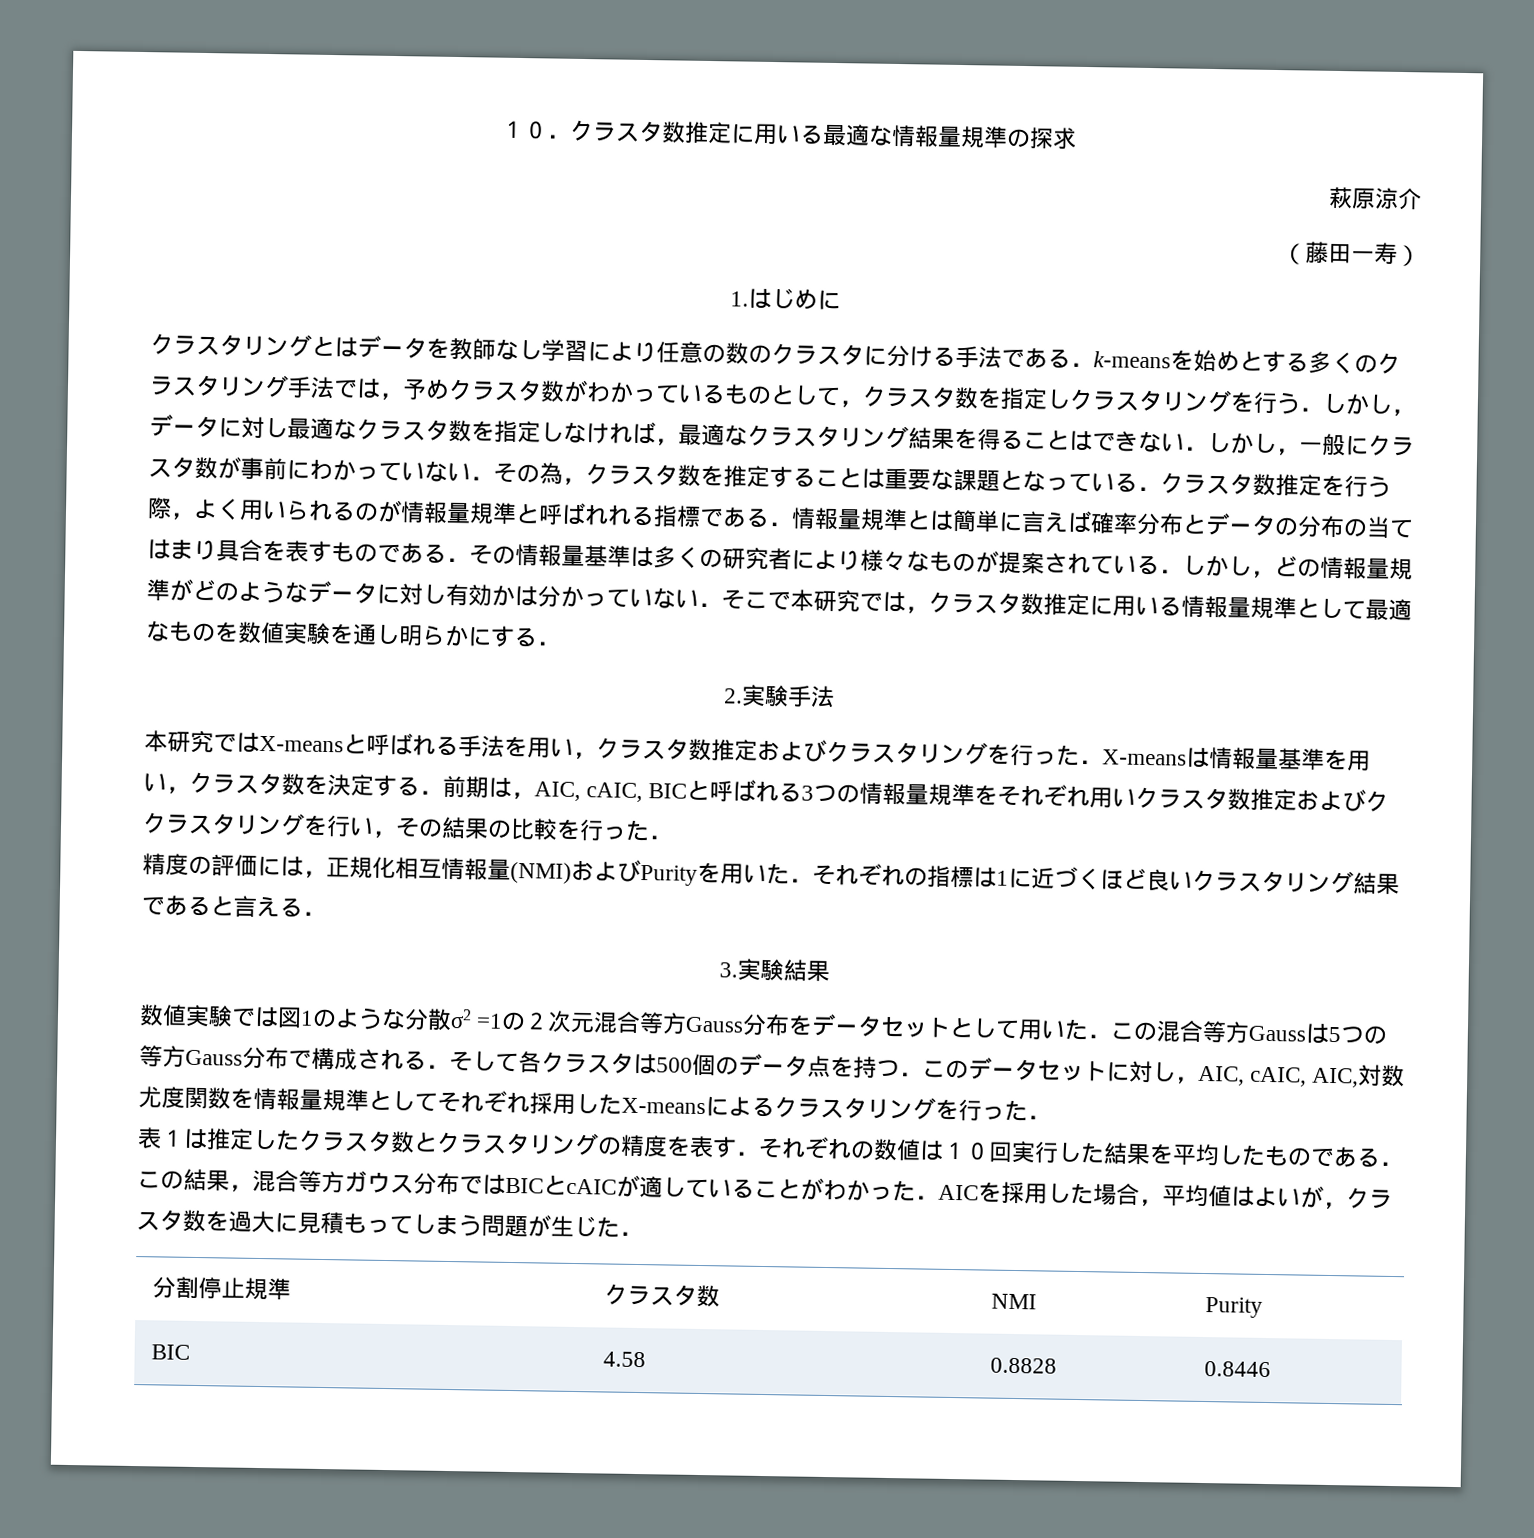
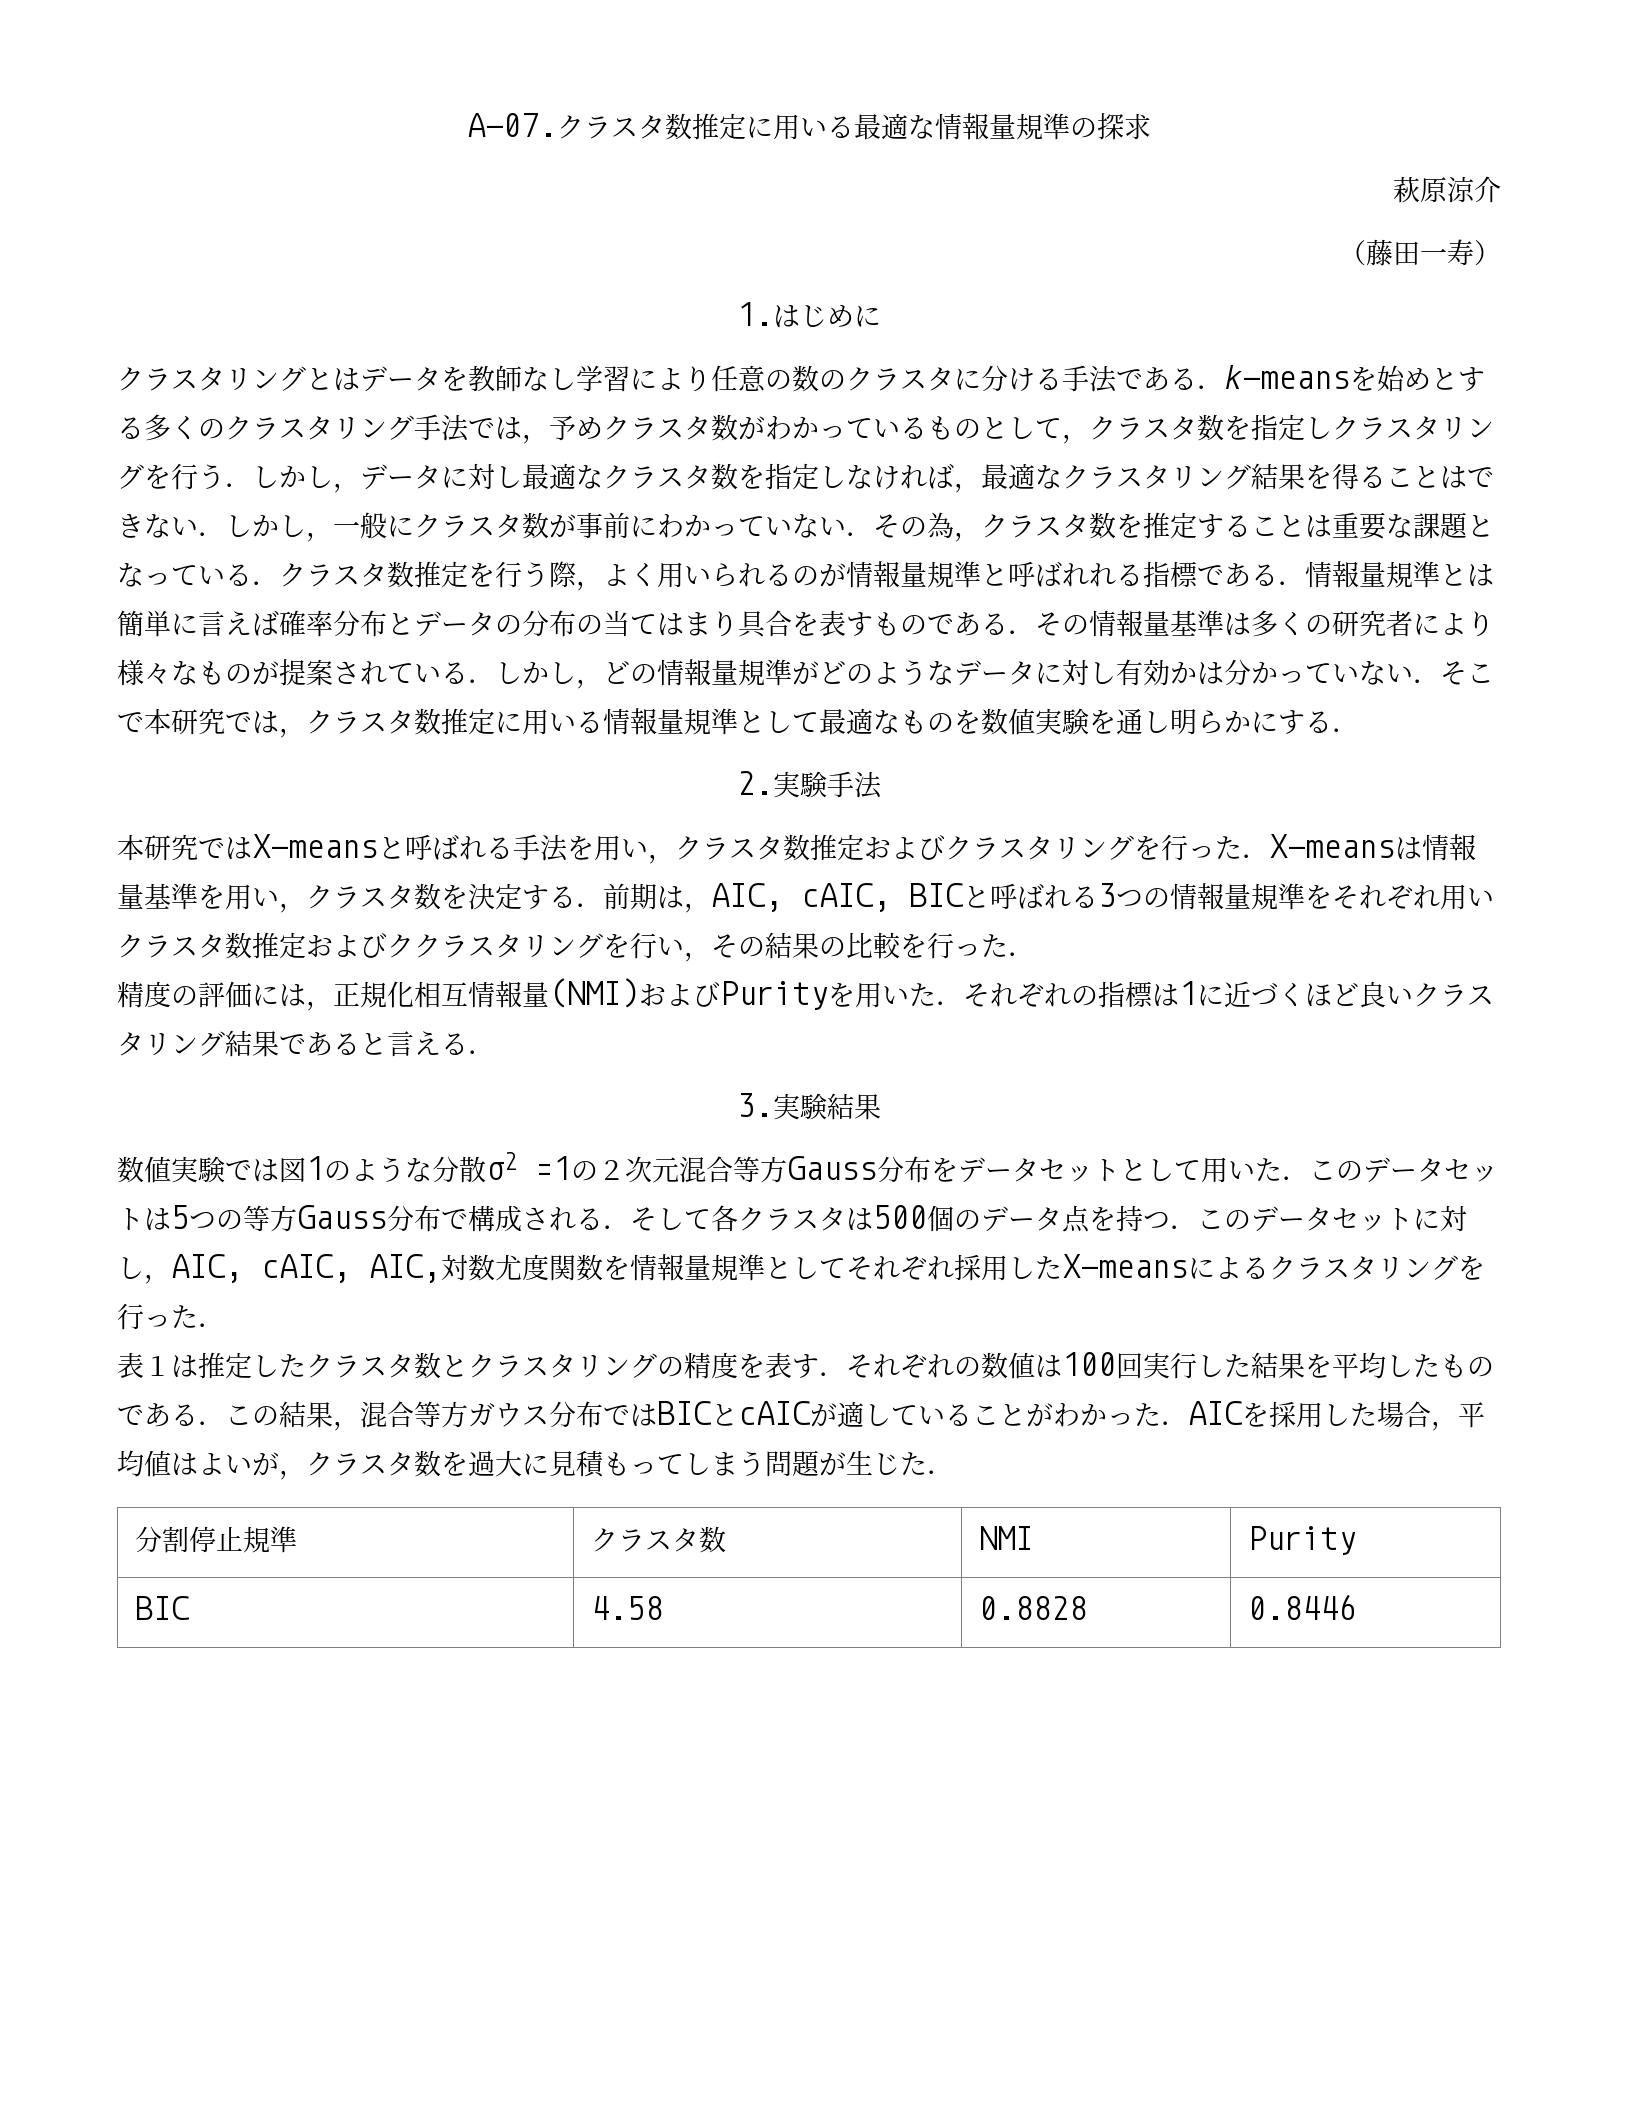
[499,120,571,140] １０． -> [467,113,557,137] A-07.
[1156,1020,1307,1044] 混合等方Gauss -> [1363,1157,1498,1183] [117,1208,144,1231] データセット
[942,1141,990,1161] １０ -> [1062,1352,1116,1376] 100

